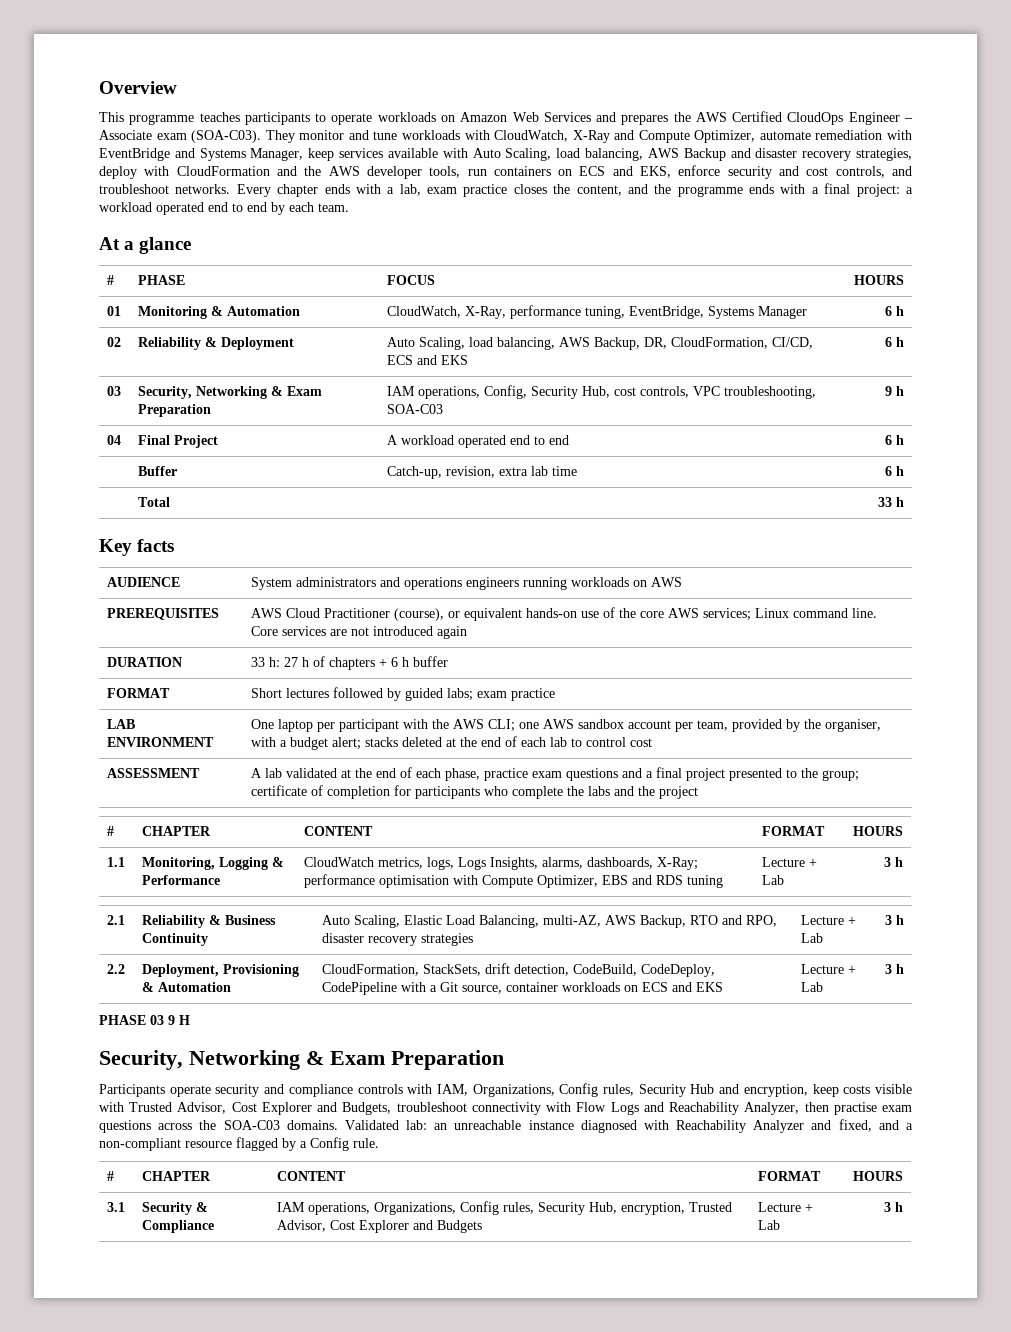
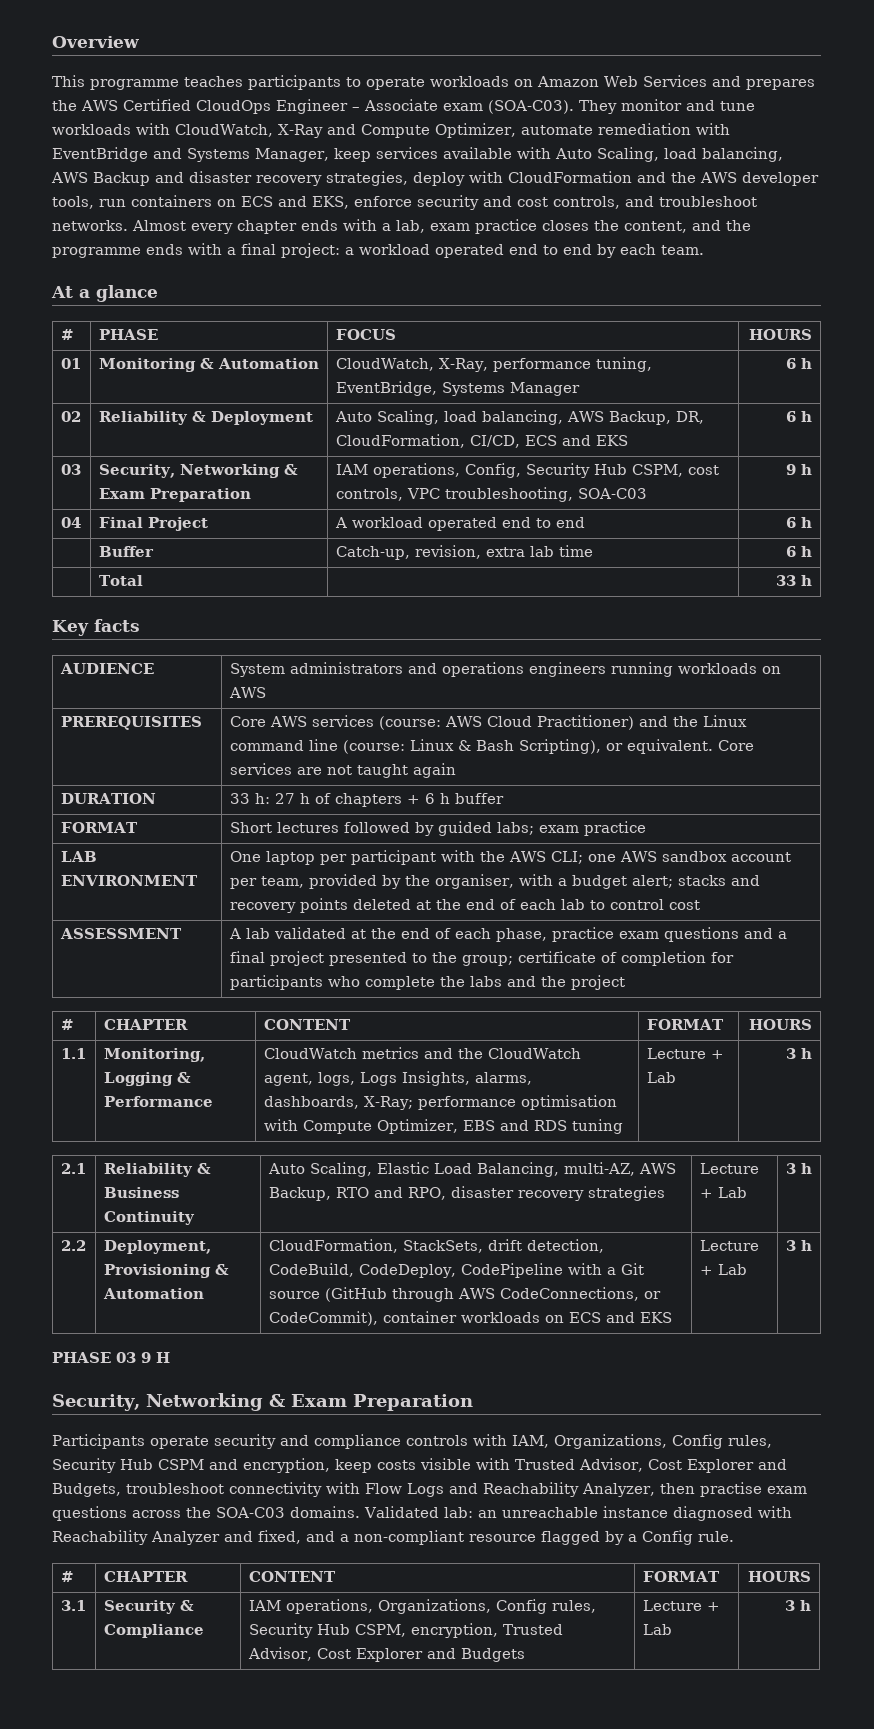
[236,184,271,197] Every -> [132,220,233,234] Almost every
[582,386,611,398] Hub, -> [593,464,683,477] Hub CSPM,
[251,607,878,621] AWS Cloud Practitioner (course), or equivalent hands-on use of the core AWS services; Linux command line. -> [229,715,747,730] [229,739,713,754] Core AWS services (course: AWS Cloud Practitioner) and the Linux command line (course: Linux & Bash Scripting), or equivalent.
[373,626,434,636] introduced -> [356,764,408,778] taught
(399, 742) none -> [730,875,760,886] [229,898,348,913] and recovery points
[378,857,424,869] metrics, -> [361,1047,581,1059] [263,1073,313,1086] metrics and the CloudWatch agent,
[462,985,503,994] source, -> [268,1287,661,1302] [268,1311,378,1326] source (GitHub through AWS CodeConnections, or CodeCommit),
(715, 1089) none -> [158,1459,204,1470] CSPM
[589,1202,618,1214] Hub, -> [316,1624,406,1637] Hub CSPM,

